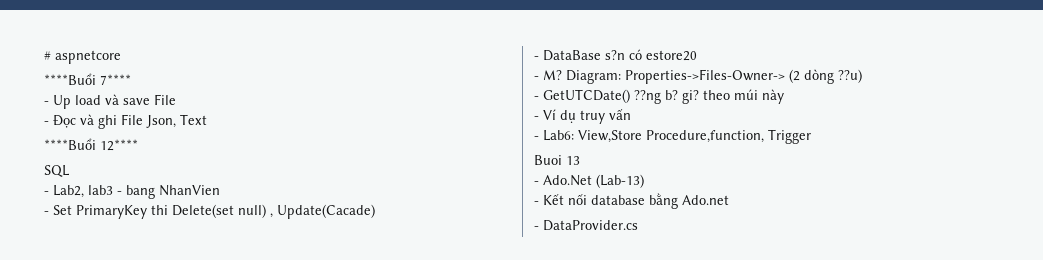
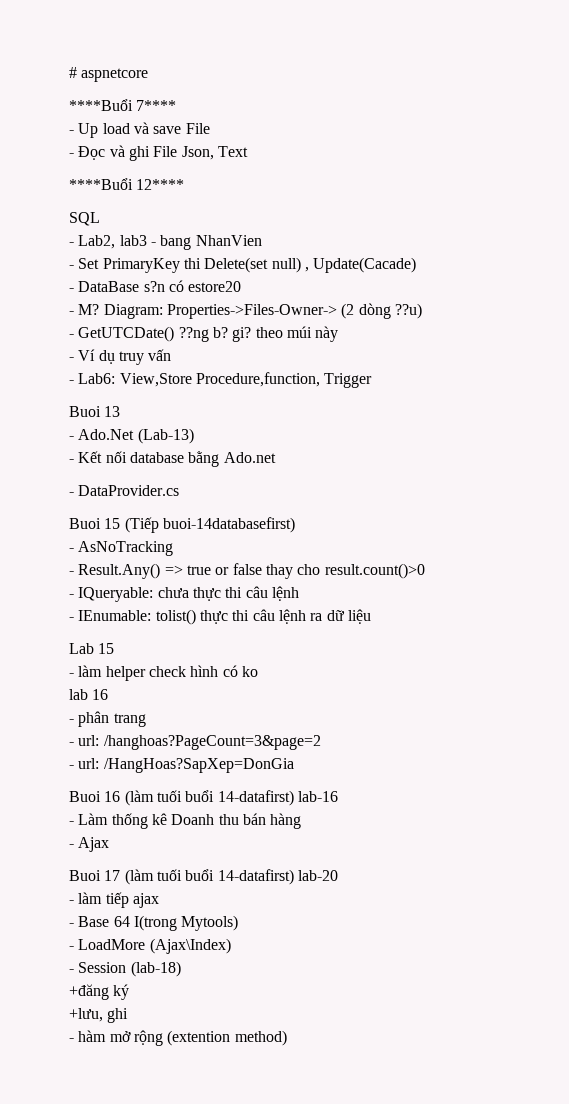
(638, 225) none -> [69,517,295,533] [69,541,174,556] [69,563,425,579] [69,586,299,602] [69,609,371,625] [69,643,115,654] [69,665,258,681] [69,689,109,700] [69,711,146,727] [69,735,321,750] [69,758,294,773] [69,790,338,806] [69,813,302,829] [69,837,110,852] [69,869,338,885] [69,892,159,908] [69,915,239,931] [69,938,231,954] [69,961,181,977] [69,984,130,1000] [69,1008,129,1023] [69,1030,287,1046] // Buoi 15 (Tiếp buoi-14databasefirst) // - AsNoTracking // - Result.Any() => true or false thay cho result.count()>0 // - IQueryable: chưa thực thi câu lệnh // - IEnumable: tolist() thực thi câu lệnh ra dữ liệu // Lab 15 // - làm helper check hình có ko // lab 16 // - phân trang // - url: /hanghoas?PageCount=3&page=2 // - url: /HangHoas?SapXep=DonGia // Buoi 16 (làm tuối buổi 14-datafirst) lab-16 // - Làm thống kê Doanh thu bán hàng // - Ajax // Buoi 17 (làm tuối buổi 14-datafirst) lab-20 // - làm tiếp ajax // - Base 64 I(trong Mytools) // - LoadMore (Ajax\Index) // - Session (lab-18) // +đăng ký // +lưu, ghi // - hàm mở rộng (extention method)

